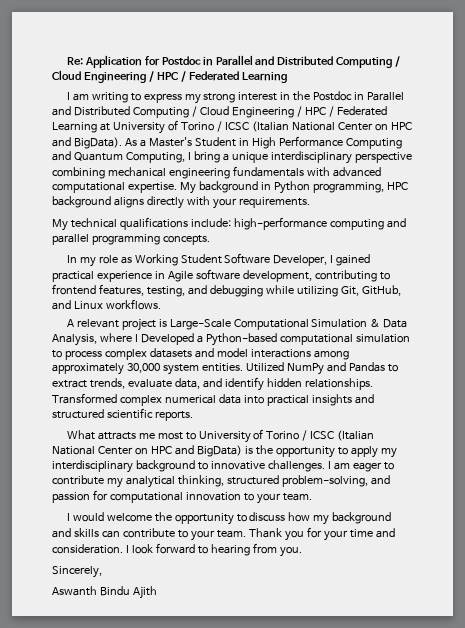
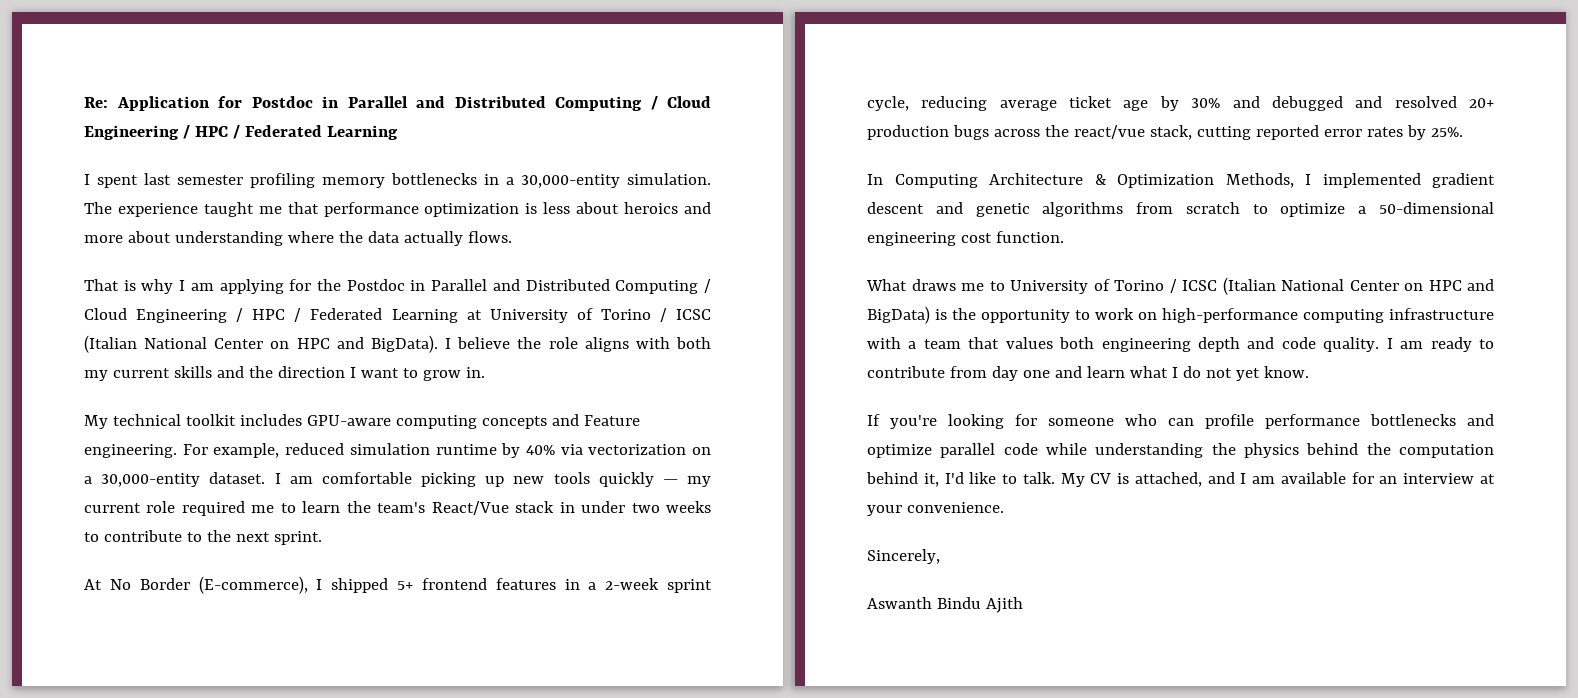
[72,92,291,104] am writing to express my strong interest in -> [97,173,711,188] [84,202,711,217] [84,231,512,246] [84,279,312,294] spent last semester profiling memory bottlenecks in a 30,000-entity simulation. The experience taught me that performance optimization is less about heroics and more about understanding where the data actually flows. // That is why I am applying for
[124,136,402,149] [52,151,412,164] [52,166,381,179] [52,181,408,194] [52,196,310,209] [52,217,406,231] [52,234,210,245] [66,253,371,267] [52,269,390,282] [52,284,401,297] [52,299,161,310] [66,318,408,331] [52,333,410,346] [52,348,349,360] [52,362,398,375] [52,377,373,391] [52,393,374,406] [52,408,193,421] [66,430,183,440] As a Master's Student in High Performance Computing and Quantum Computing, I bring a unique interdisciplinary perspective combining mechanical engineering fundamentals with advanced computational expertise. My background in Python programming, HPC background aligns directly with your requirements. // My technical qualifications include: high-performance computing and parallel programming concepts. // In my role as Working Student Software Developer, I gained practical experience in Agile software development, contributing to frontend features, testing, and debugging while utilizing Git, GitHub, and Linux workflows. // A relevant project is Large-Scale Computational Simulation & Data Analysis, where I Developed a Python-based computational simulation to process complex datasets and model interactions among approximately 30,000 system entities. Utilized NumPy and Pandas to extract trends, evaluate data, and identify hidden relationships. Transformed complex numerical data into practical insights and structured scientific reports. // What attracts me most -> [445,337,711,352] [84,366,485,381] [84,414,640,429] [84,443,711,458] [84,472,711,487] [84,501,711,516] [84,530,322,545] [84,576,712,594] [867,96,1494,111] [867,125,1463,140] [867,173,1495,188] [867,202,1494,217] [867,231,1064,246] [866,279,984,291] I believe the role aligns with both my current skills and the direction I want to grow in. // My technical toolkit includes GPU-aware computing concepts and Feature engineering. For example, reduced simulation runtime by 40% via vectorization on a 30,000-entity dataset. I am comfortable picking up new tools quickly — my current role required me to learn the team's React/Vue stack in under two weeks to contribute to the next sprint. // At No Border (E-commerce), I shipped 5+ frontend features in a 2-week sprint cycle, reducing average ticket age by 30% and debugged and resolved 20+ production bugs across the react/vue stack, cutting reported error rates by 25%. // In Computing Architecture & Optimization Methods, I implemented gradient descent and genetic algorithms from scratch to optimize a 50-dimensional engineering cost function. // What draws me
[350,446,397,458] [52,460,394,473] [52,475,390,488] [52,490,312,504] [66,512,392,525] [52,527,395,541] [52,543,302,557] apply my interdisciplinary background to innovative challenges. I am eager to contribute my analytical thinking, structured problem-solving, and passion for computational innovation to your team. // I would welcome the opportunity to discuss how my background and skills can contribute to your team. Thank you for your time and consideration. I look forward to hearing from you. -> [1095,308,1494,323] [867,337,1495,352] [867,366,1309,381] [867,414,1494,429] [867,443,1494,458] [866,472,1495,487] [867,502,1004,516] work on high-performance computing infrastructure with a team that values both engineering depth and code quality. I am ready to contribute from day one and learn what I do not yet know. // If you're looking for someone who can profile performance bottlenecks and optimize parallel code while understanding the physics behind the computation behind it, I'd like to talk. My CV is attached, and I am available for an interview at your convenience.

